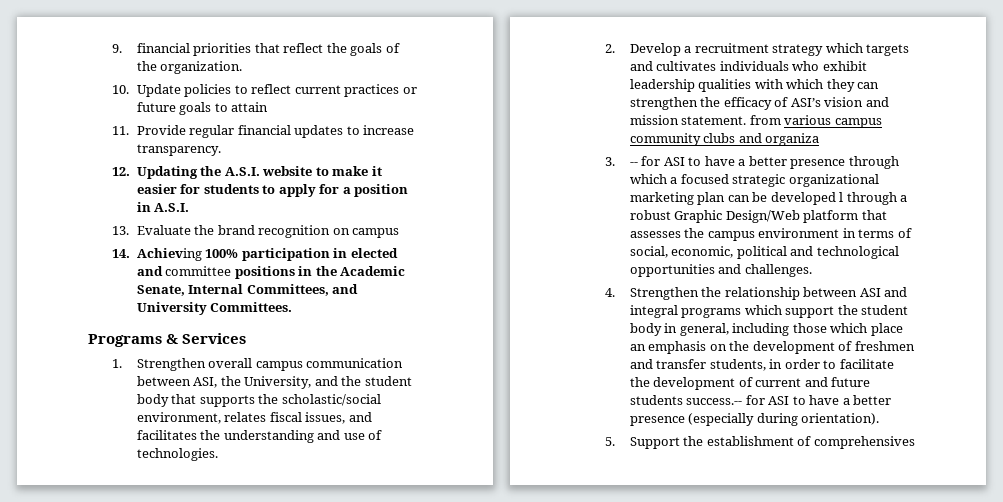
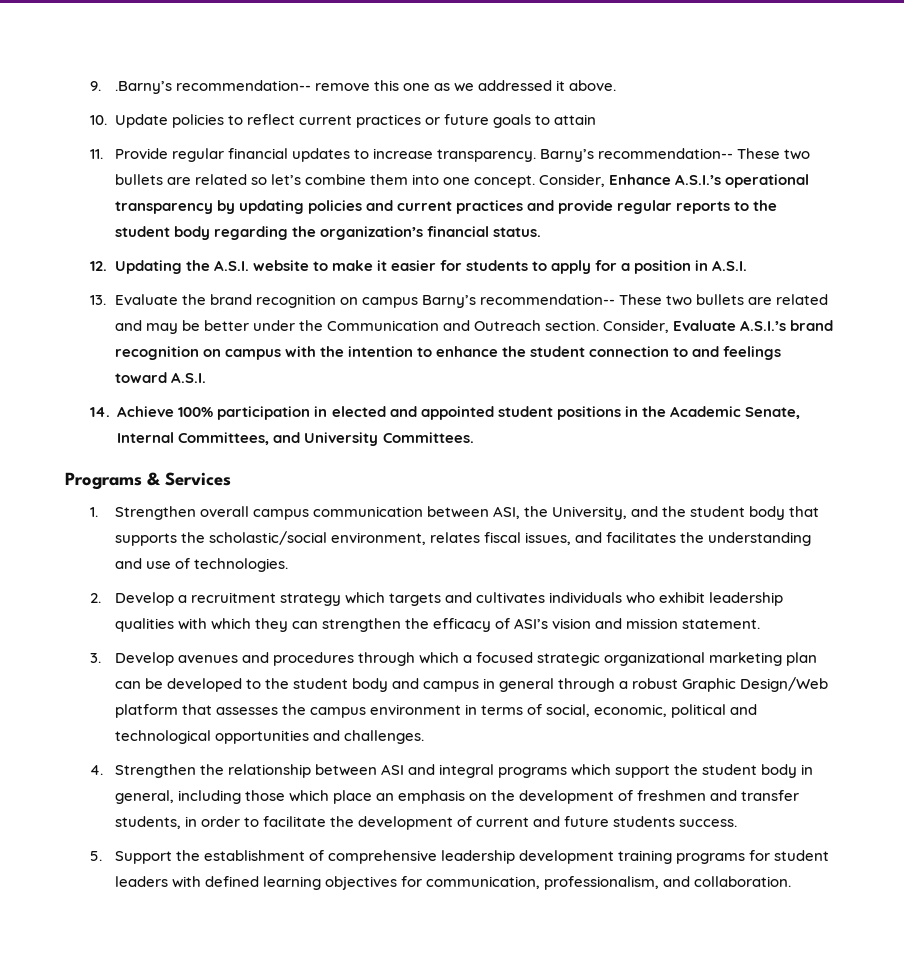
[136,43,400,56] [136,61,243,74] financial priorities that reflect the goals of the organization. -> [114,80,617,94] .Barny’s recommendation-- remove this one as we addressed it above.
(221, 150) none -> [539,148,811,162] [114,174,810,188] [114,200,778,214] [114,226,541,240] Barny’s recommendation-- These two bullets are related so let’s combine them into one concept. Consider, Enhance A.S.I.’s operational transparency by updating policies and current practices and provide regular reports to the student body regarding the organization’s financial status.
(400, 233) none -> [421,294,829,308] [114,320,834,334] [114,346,782,360] [114,372,206,383] Barny’s recommendation-- These two bullets are related and may be better under the Communication and Outreach section. Consider, Evaluate A.S.I.’s brand recognition on campus with the intention to enhance the student connection to and feelings toward A.S.I.
[136,248,202,261] Achieving -> [117,406,175,417] Achieve
[165,266,232,276] committee -> [420,406,553,420] appointed student
[749,115,882,128] [629,133,820,146] [605,156,846,169] from various campus community clubs and organiza // 3. -- for ASI to have a better presence -> [89,652,354,666] // 3. Develop avenues and procedures
[839,192,844,202] l -> [245,678,555,692] to the student body and campus in general
[686,395,892,405] [629,413,880,426] success.-- for ASI to have a better presence (especially during orientation). -> [679,819,738,827] success.
[813,436,915,449] comprehensives -> [327,850,830,864] [114,876,792,890] comprehensive leadership development training programs for student leaders with defined learning objectives for communication, professionalism, and collaboration.

